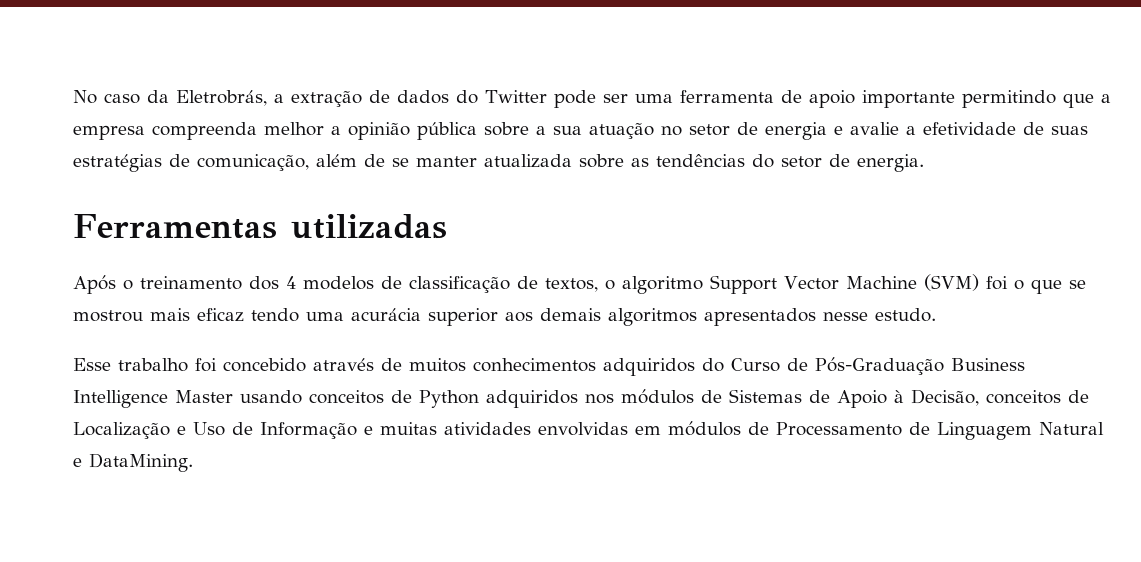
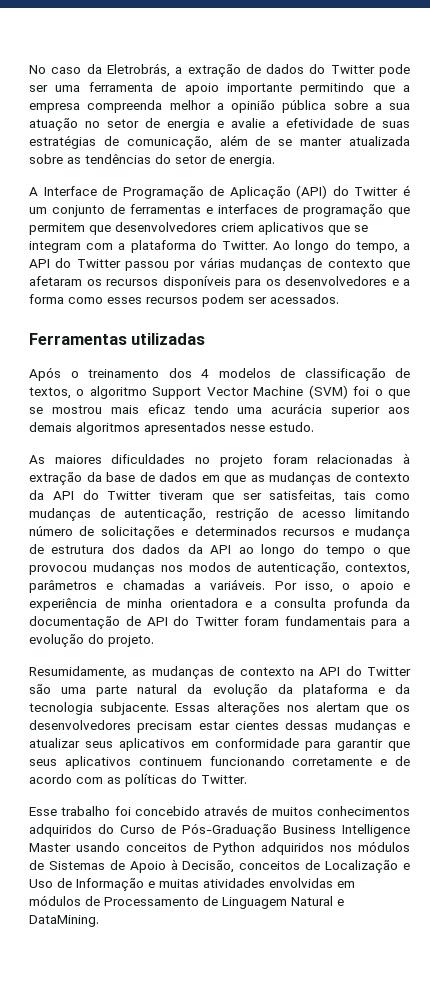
(924, 163) none -> [29,185,410,199] [29,204,410,217] [29,222,368,235] [29,240,410,253] [29,257,410,271] [29,276,410,289] [29,294,339,307] // A Interface de Programação de Aplicação (API) do Twitter é um conjunto de ferramentas e interfaces de programação que permitem que desenvolvedores criem aplicativos que se integram com a plataforma do Twitter. Ao longo do tempo, a API do Twitter passou por várias mudanças de contexto que afetaram os recursos disponíveis para os desenvolvedores e a forma como esses recursos podem ser acessados.
(936, 315) none -> [29,453,411,467] [29,472,410,485] [29,490,410,503] [29,508,410,521] [29,526,410,539] [29,544,410,557] [29,562,411,575] [29,579,410,593] [29,598,410,611] [29,616,410,629] [29,634,154,647] [29,666,411,679] [29,684,410,697] [29,702,411,715] [29,720,410,733] [29,738,410,751] [29,756,410,769] [29,774,247,787] // As maiores dificuldades no projeto foram relacionadas à extração da base de dados em que as mudanças de contexto da API do Twitter tiveram que ser satisfeitas, tais como mudanças de autenticação, restrição de acesso limitando número de solicitações e determinados recursos e mudança de estrutura dos dados da API ao longo do tempo o que provocou mudanças nos modos de autenticação, contextos, parâmetros e chamadas a variáveis. Por isso, o apoio e experiência de minha orientadora e a consulta profunda da documentação de API do Twitter foram fundamentais para a evolução do projeto. // Resumidamente, as mudanças de contexto na API do Twitter são uma parte natural da evolução da plataforma e da tecnologia subjacente. Essas alterações nos alertam que os desenvolvedores precisam estar cientes dessas mudanças e atualizar seus aplicativos em conformidade para garantir que seus aplicativos continuem funcionando corretamente e de acordo com as políticas do Twitter.

